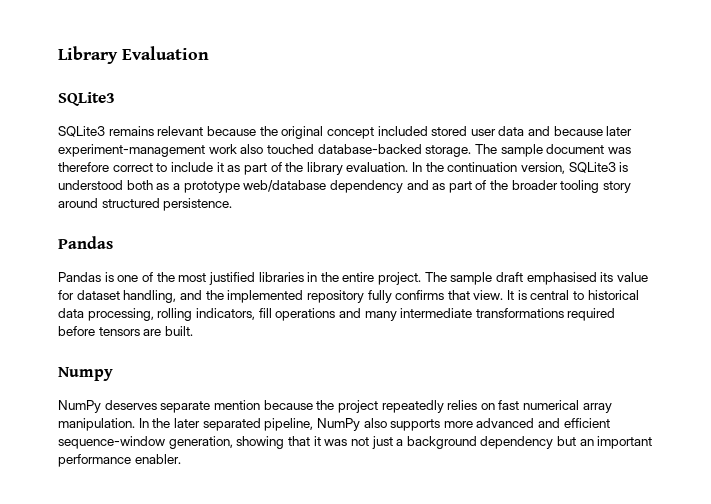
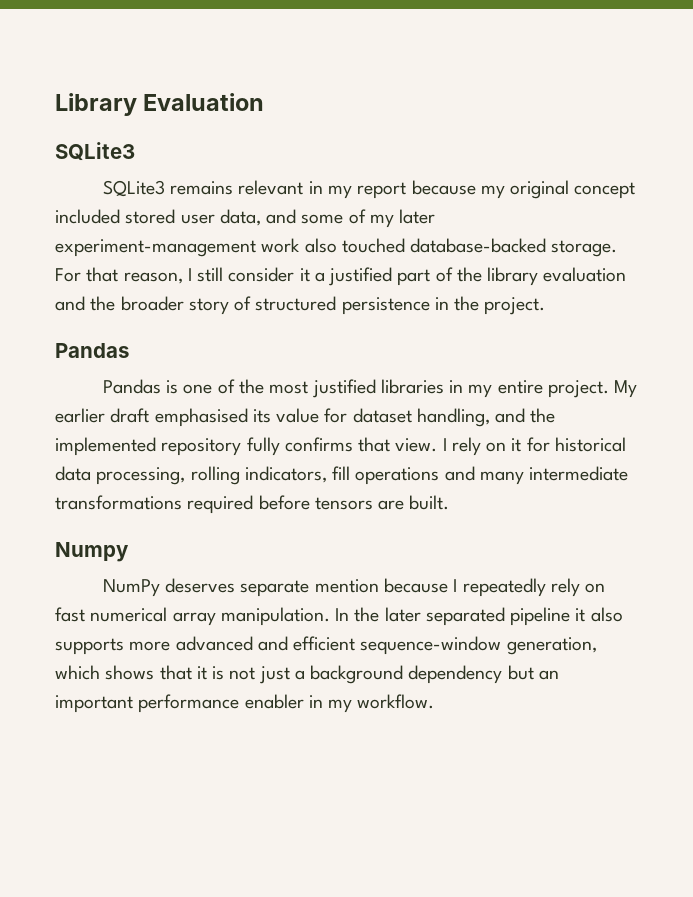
[206,126,278,136] because the -> [308,180,505,199] in my report because my
[498,126,603,136] data and because -> [219,209,394,228] data, and some of my
[474,144,631,157] [58,162,629,175] [58,180,632,193] [58,198,233,211] The sample document was therefore correct to include it as part of the library evaluation. In the continuation version, SQLite3 is understood both as a prototype web/database dependency and as part of the broader tooling story around structured persistence. -> [55,267,627,286] [55,296,546,315] For that reason, I still consider it a justified part of the library evaluation and the broader story of structured persistence in the project.
[320,272,339,282] the -> [468,384,493,398] my
[424,272,493,285] The sample -> [614,380,638,398] [55,408,105,423] My earlier
[507,290,585,300] It is central to -> [442,437,550,456] I rely on it for
[316,400,478,413] the project repeatedly relies -> [453,578,580,597] I repeatedly rely
[264,418,360,431] pipeline, NumPy -> [510,607,586,626] pipeline it
[236,436,285,449] showing -> [55,665,155,680] which shows
[324,439,348,446] was -> [212,666,225,680] is
[134,454,181,464] enabler. -> [244,694,435,713] enabler in my workflow.

